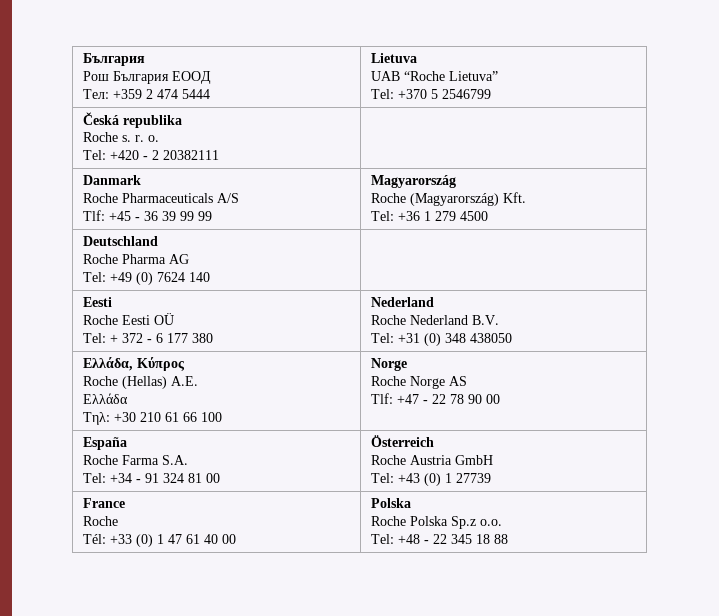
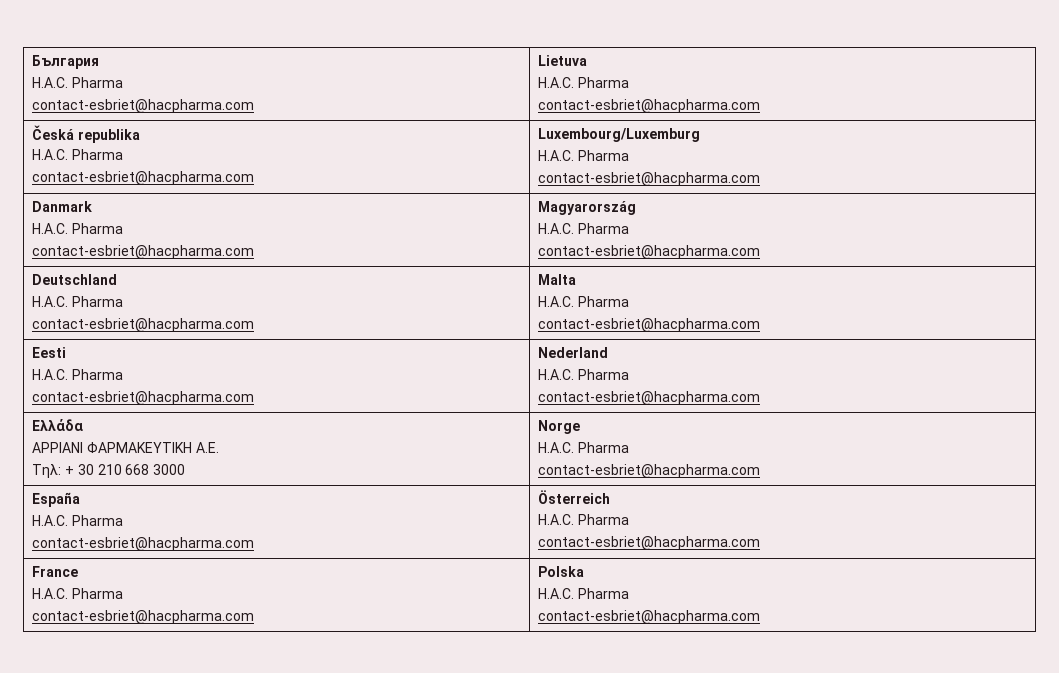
[82,71,211,84] [82,89,210,99] [370,53,417,63] [370,71,498,81] [370,89,491,99] [82,112,182,128] [82,132,159,142] [82,150,219,160] [82,175,141,185] [82,193,239,203] [82,210,212,221] [370,175,456,188] [370,192,526,206] [370,211,488,221] Рош България ЕООД // Тел: +359 2 474 5444 | Lietuva // UAB “Roche Lietuva” // Tel: +370 5 2546799 // Česká republika // Roche s. r. o. // Tel: +420 - 2 20382111 | // Danmark // Roche Pharmaceuticals A/S // Tlf: +45 - 36 39 99 99 | Magyarország // Roche (Magyarország) Kft. // Tel: +36 1 279 4500 -> [32,77,124,88] [32,99,255,113] [538,55,588,66] [538,77,630,88] [538,99,761,113] [32,125,141,143] [32,149,124,160] [32,171,255,185] [538,128,701,142] [538,150,630,161] [538,172,761,186] [32,201,93,212] [32,223,124,234] [32,245,255,259] [538,201,637,215] [538,223,630,234] [538,245,761,259] H.A.C. Pharma // contact-esbriet@hacpharma.com | Lietuva // H.A.C. Pharma // contact-esbriet@hacpharma.com // Česká republika // H.A.C. Pharma // contact-esbriet@hacpharma.com | Luxembourg/Luxemburg // H.A.C. Pharma // contact-esbriet@hacpharma.com // Danmark // H.A.C. Pharma // contact-esbriet@hacpharma.com | Magyarország // H.A.C. Pharma // contact-esbriet@hacpharma.com
[82,254,189,264] [82,272,210,285] [82,297,112,307] [82,313,174,325] [82,333,213,343] [370,297,434,307] [370,315,499,325] [370,333,512,346] [82,357,185,371] [82,376,167,389] Roche Pharma AG // Tel: +49 (0) 7624 140 | // Eesti // Roche Eesti OÜ // Tel: + 372 - 6 177 380 | Nederland // Roche Nederland B.V. // Tel: +31 (0) 348 438050 // Ελλάδα, Kύπρος // Roche (Hellas) -> [32,296,124,307] [32,318,255,332] [538,274,577,285] [538,296,630,307] [538,318,761,332] [32,347,67,358] [32,369,124,380] [32,391,255,405] [538,347,609,358] [538,369,630,380] [538,391,761,405] [32,419,84,431] [32,442,193,453] H.A.C. Pharma // contact-esbriet@hacpharma.com | Malta // H.A.C. Pharma // contact-esbriet@hacpharma.com // Eesti // H.A.C. Pharma // contact-esbriet@hacpharma.com | Nederland // H.A.C. Pharma // contact-esbriet@hacpharma.com // Ελλάδα // ΑΡΡΙΑΝΙ ΦΑΡΜΑΚΕΥΤΙΚΗ
[82,393,128,404] // Ελλάδα -> (219, 447) none
[113,412,222,422] [370,358,407,371] [370,376,467,389] [370,393,500,404] [82,437,127,450] [82,455,188,465] [82,473,220,483] [370,435,434,447] [370,455,493,465] [370,473,491,486] [82,498,125,508] [82,516,118,526] [82,534,236,547] [370,498,411,508] [370,516,502,529] [370,534,508,544] +30 210 61 66 100 | Norge // Roche Norge AS // Tlf: +47 - 22 78 90 00 // España // Roche Farma S.A. // Tel: +34 - 91 324 81 00 | Österreich // Roche Austria GmbH // Tel: +43 (0) 1 27739 // France // Roche // Tél: +33 (0) 1 47 61 40 00 | Polska // Roche Polska Sp.z o.o. // Tel: +48 - 22 345 18 88 -> [65,464,186,475] [538,420,581,434] [538,442,630,453] [538,464,761,478] [32,492,81,507] [32,515,124,526] [32,537,255,551] [538,490,611,504] [538,514,630,525] [538,536,761,550] [32,566,79,577] [32,588,124,599] [32,610,255,624] [538,566,585,577] [538,588,630,599] [538,610,761,624] + 30 210 668 3000 | Norge // H.A.C. Pharma // contact-esbriet@hacpharma.com // España // H.A.C. Pharma // contact-esbriet@hacpharma.com | Österreich // H.A.C. Pharma // contact-esbriet@hacpharma.com // France // H.A.C. Pharma // contact-esbriet@hacpharma.com | Polska // H.A.C. Pharma // contact-esbriet@hacpharma.com

